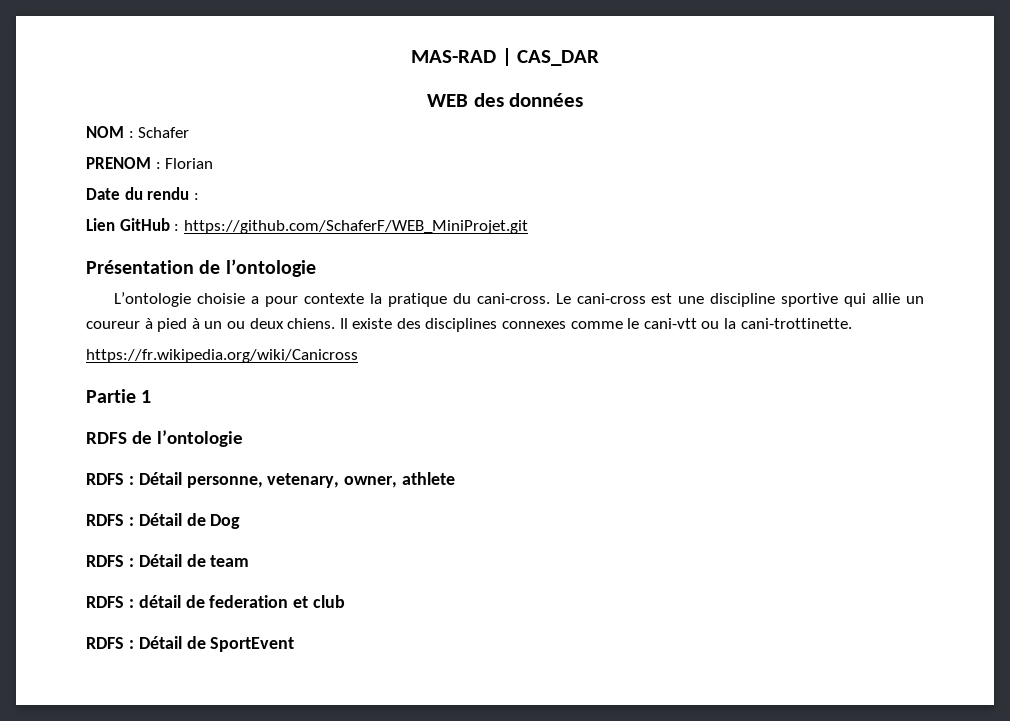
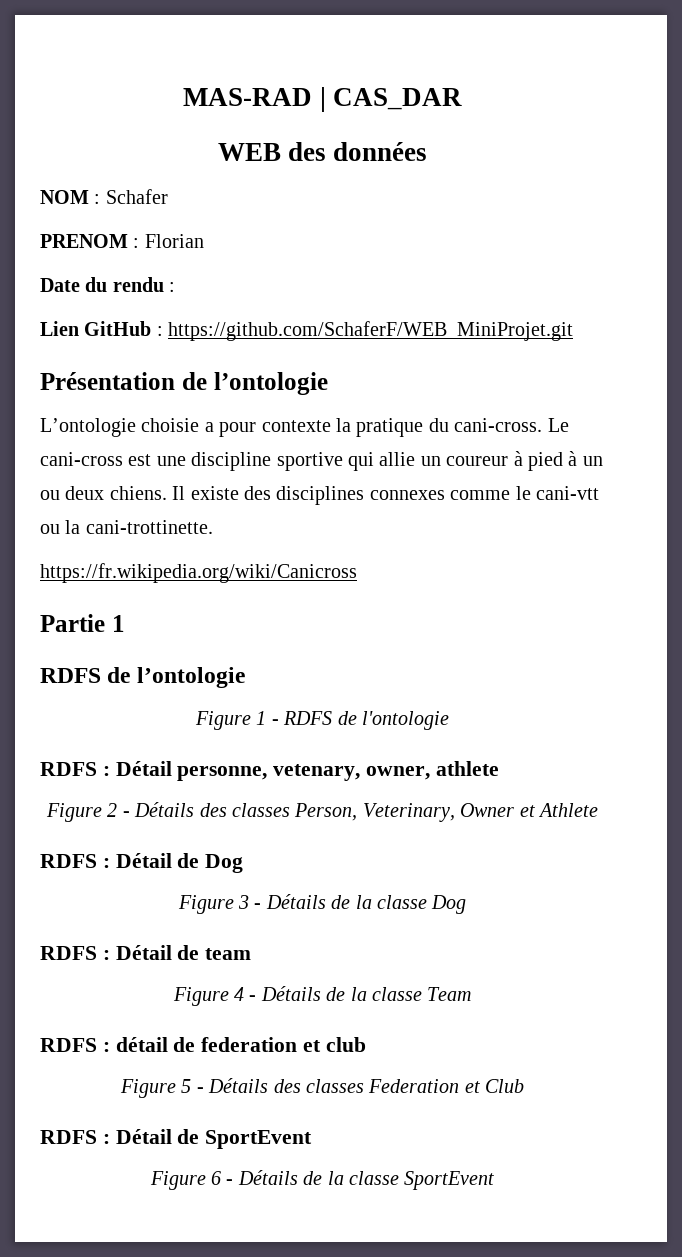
(243, 438) none -> [195,711,449,730] // Figure 1 - RDFS de l'ontologie
(456, 478) none -> [46,802,598,822] // Figure 2 - Détails des classes Person, Veterinary, Owner et Athlete
(241, 521) none -> [177,894,467,914] // Figure 3 - Détails de la classe Dog
(250, 561) none -> [172,986,472,1006] // Figure 4 - Détails de la classe Team
(346, 601) none -> [119,1078,525,1098] // Figure 5 - Détails des classes Federation et Club
(295, 644) none -> [149,1170,495,1190] // Figure 6 - Détails de la classe SportEvent

